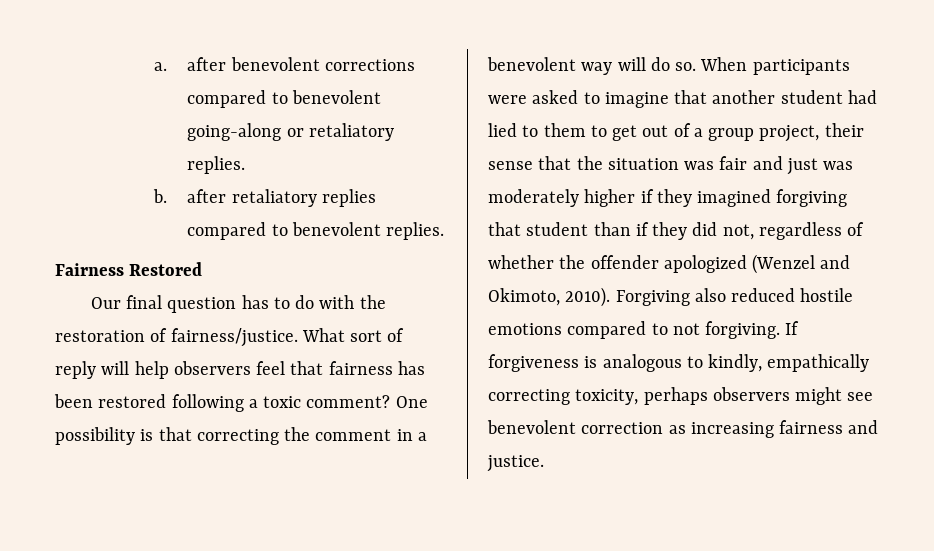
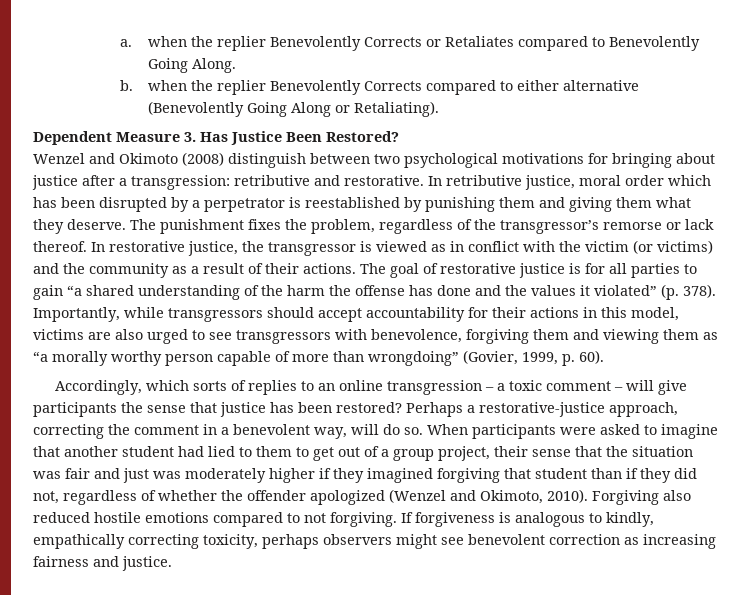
[187,57,415,71] [187,90,381,108] [187,123,394,141] [187,156,246,174] [153,189,376,207] [187,222,445,240] [55,262,203,276] [90,295,386,313] [55,328,405,347] [55,361,425,379] [54,394,428,412] [55,427,192,445] after benevolent corrections compared to benevolent going-along or retaliatory replies. // b. after retaliatory replies compared to benevolent replies. // Fairness Restored // Our final question has to do with the restoration of fairness/justice. What sort of reply will help observers feel that fairness has been restored following a toxic comment? One possibility is that -> [148,36,701,51] [148,58,237,73] [119,80,640,95] [148,101,440,117] [33,131,399,145] [33,152,715,168] [32,175,711,190] [33,197,691,212] [33,219,714,234] [33,240,713,256] [33,263,697,278] [33,284,716,300] [33,307,679,322] [33,329,718,344] [33,350,604,366] [55,380,688,395] [33,402,678,417] when the replier Benevolently Corrects or Retaliates compared to Benevolently Going Along. // b. when the replier Benevolently Corrects compared to either alternative (Benevolently Going Along or Retaliating). // Dependent Measure 3. Has Justice Been Restored? // Wenzel and Okimoto (2008) distinguish between two psychological motivations for bringing about justice after a transgression: retributive and restorative. In retributive justice, moral order which has been disrupted by a perpetrator is reestablished by punishing them and giving them what they deserve. The punishment fixes the problem, regardless of the transgressor’s remorse or lack thereof. In restorative justice, the transgressor is viewed as in conflict with the victim (or victims) and the community as a result of their actions. The goal of restorative justice is for all parties to gain “a shared understanding of the harm the offense has done and the values it violated” (p. 378). Importantly, while transgressors should accept accountability for their actions in this model, victims are also urged to see transgressors with benevolence, forgiving them and viewing them as “a morally worthy person capable of more than wrongdoing” (Govier, 1999, p. 60). // Accordingly, which sorts of replies to an online transgression – a toxic comment – will give participants the sense that justice has been restored? Perhaps a restorative-justice approach,
[581,62,613,75] way -> [314,427,347,439] way,

